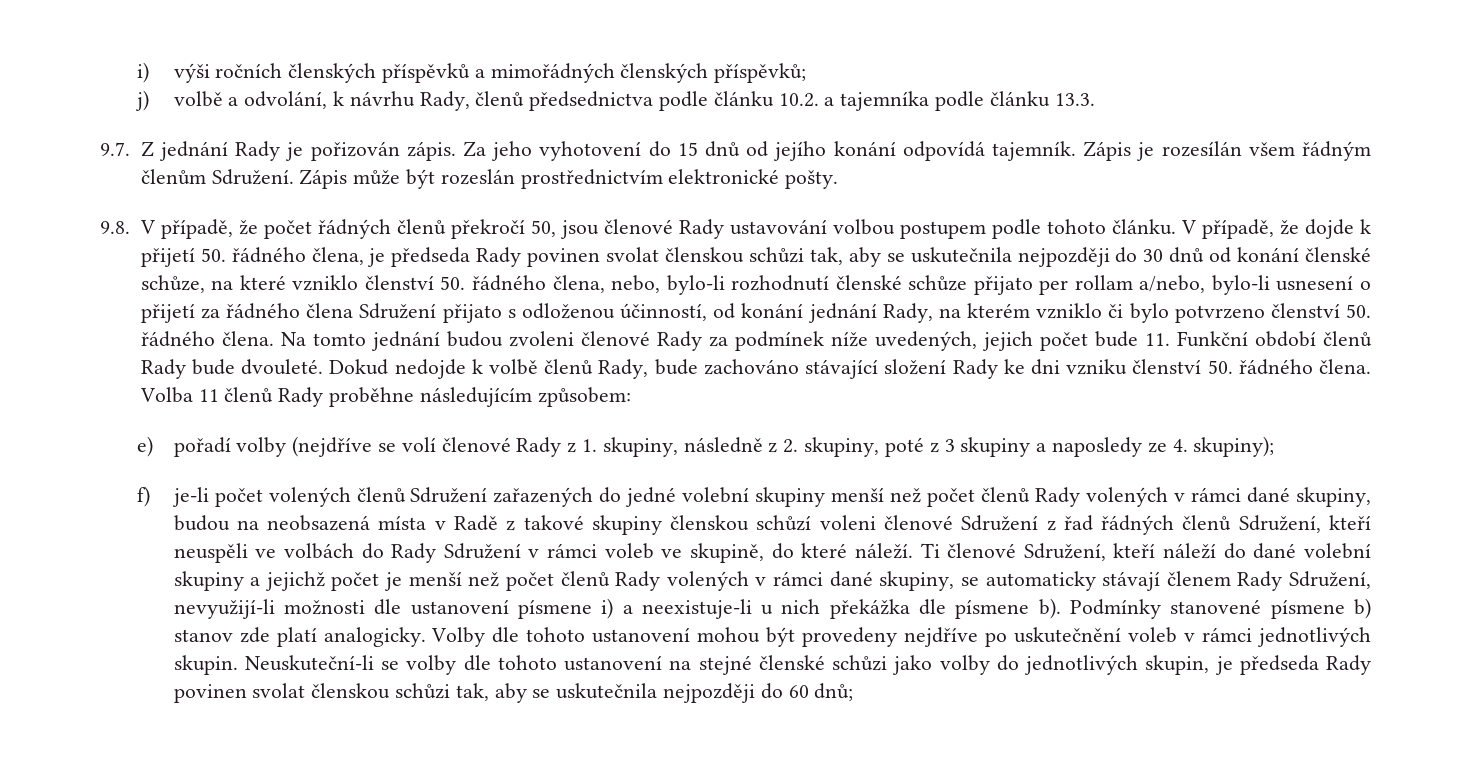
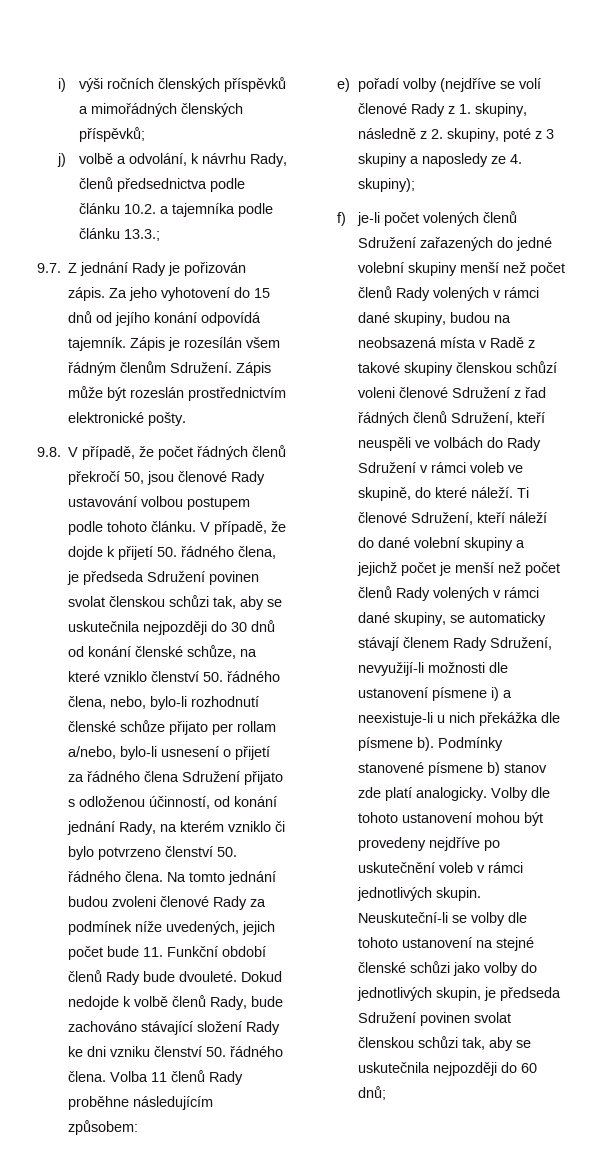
[1054,93,1095,106] 13.3. -> [123,229,160,241] 13.3.;
[476,247,522,267] Rady -> [147,571,206,582] Sdružení
[1325,655,1371,675] Rady -> [357,1012,416,1023] Sdružení

